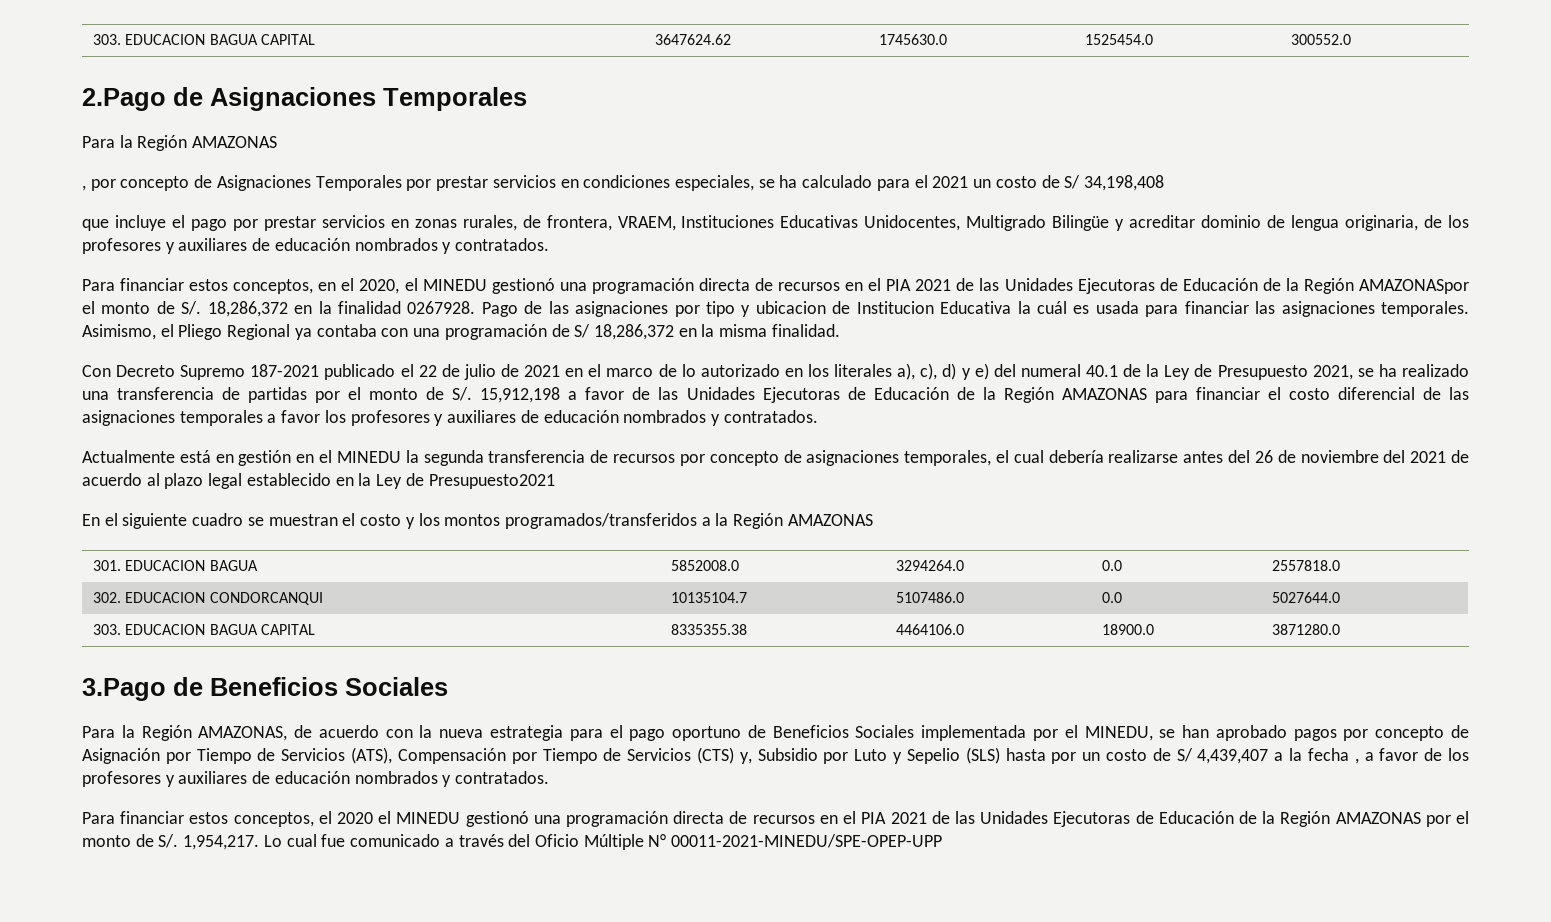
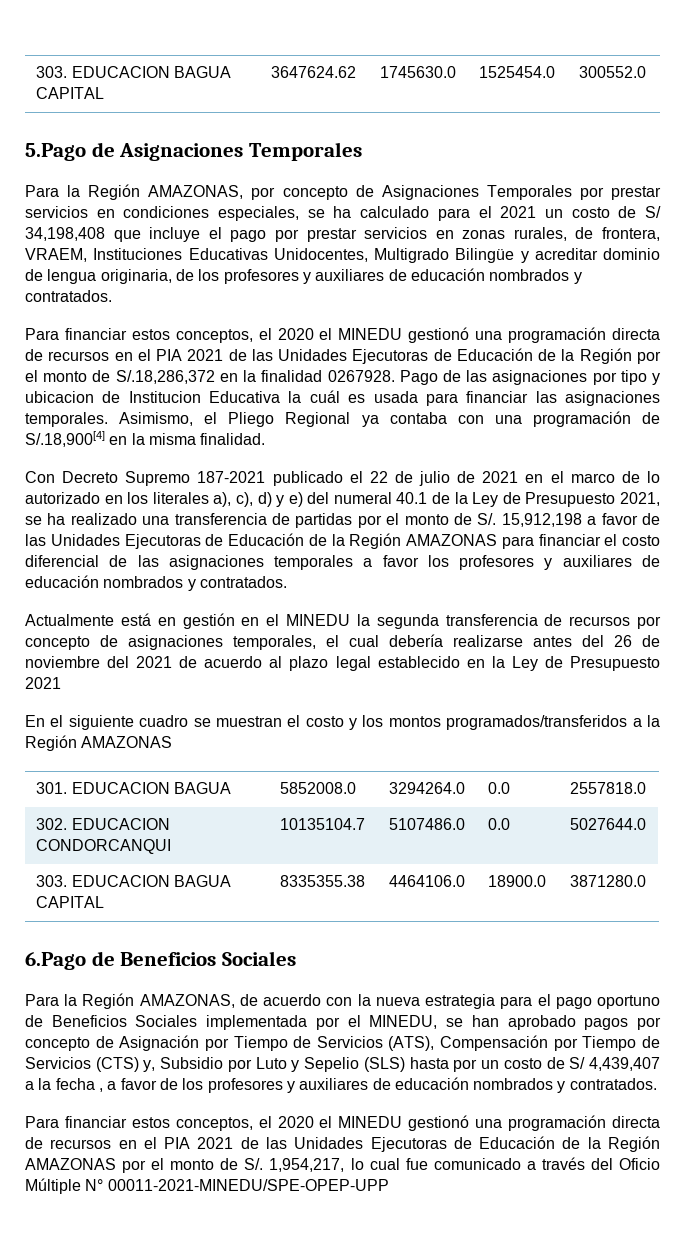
[82,88,166,111] 2.Pago -> [25,143,86,161] 5.Pago
[192,136,278,148] [82,185,86,191] AMAZONAS // , -> [148,185,244,199] AMAZONAS,
(1164, 183) // -> (105, 234) none
[318,278,400,294] en el 2020, -> [258,328,314,340] el 2020
[1359,279,1470,294] [82,301,288,317] AMAZONASpor el monto de S/. 18,286,372 -> [637,351,661,364] [25,370,215,384] por el monto de S/.18,286,372
[574,324,674,340] S/ 18,286,372 -> [25,431,105,447] S/.18,900[4]
[428,474,555,489] Presupuesto2021 -> [570,656,661,671] [25,677,61,689] Presupuesto 2021
[82,678,166,701] 3.Pago -> [25,952,86,970] 6.Pago
[183,835,282,850] 1,954,217. Lo -> [269,1158,364,1172] 1,954,217, lo

